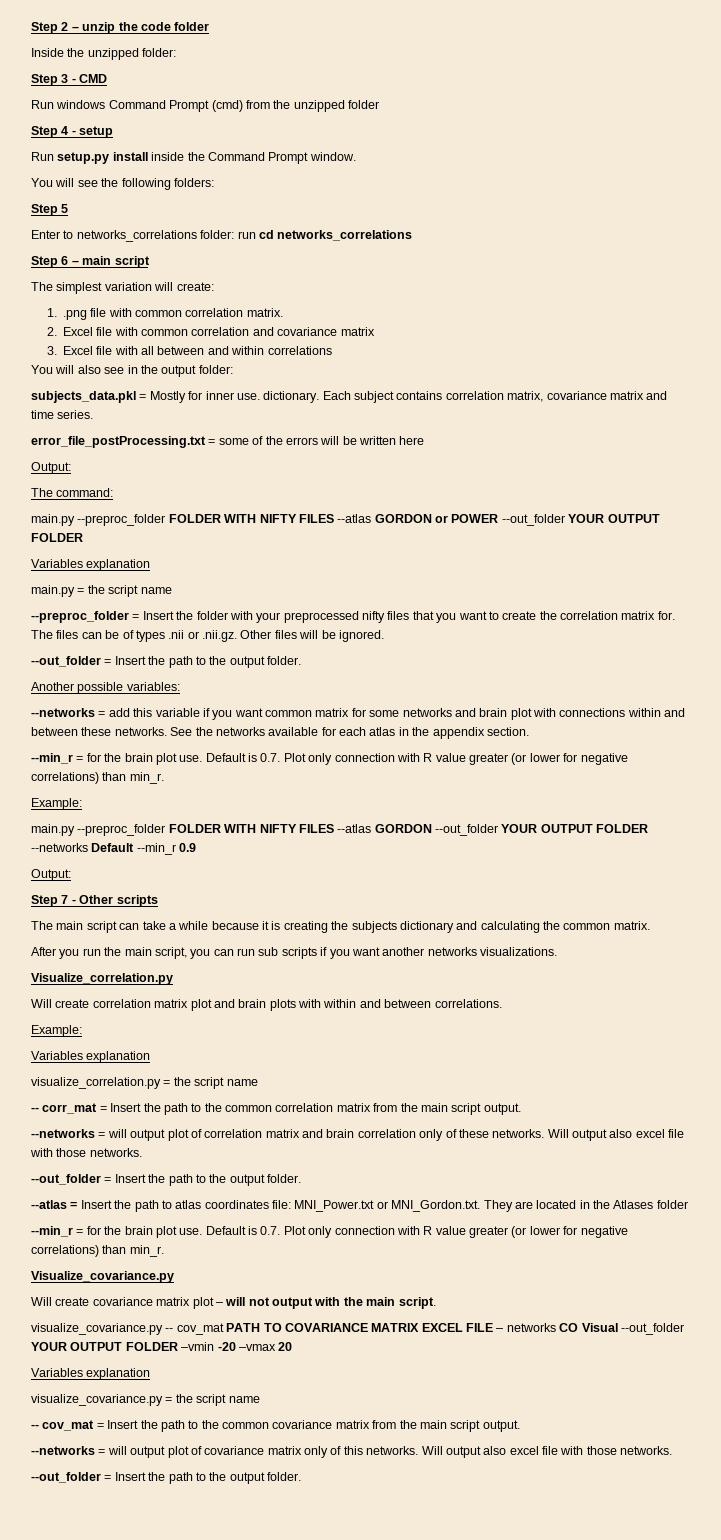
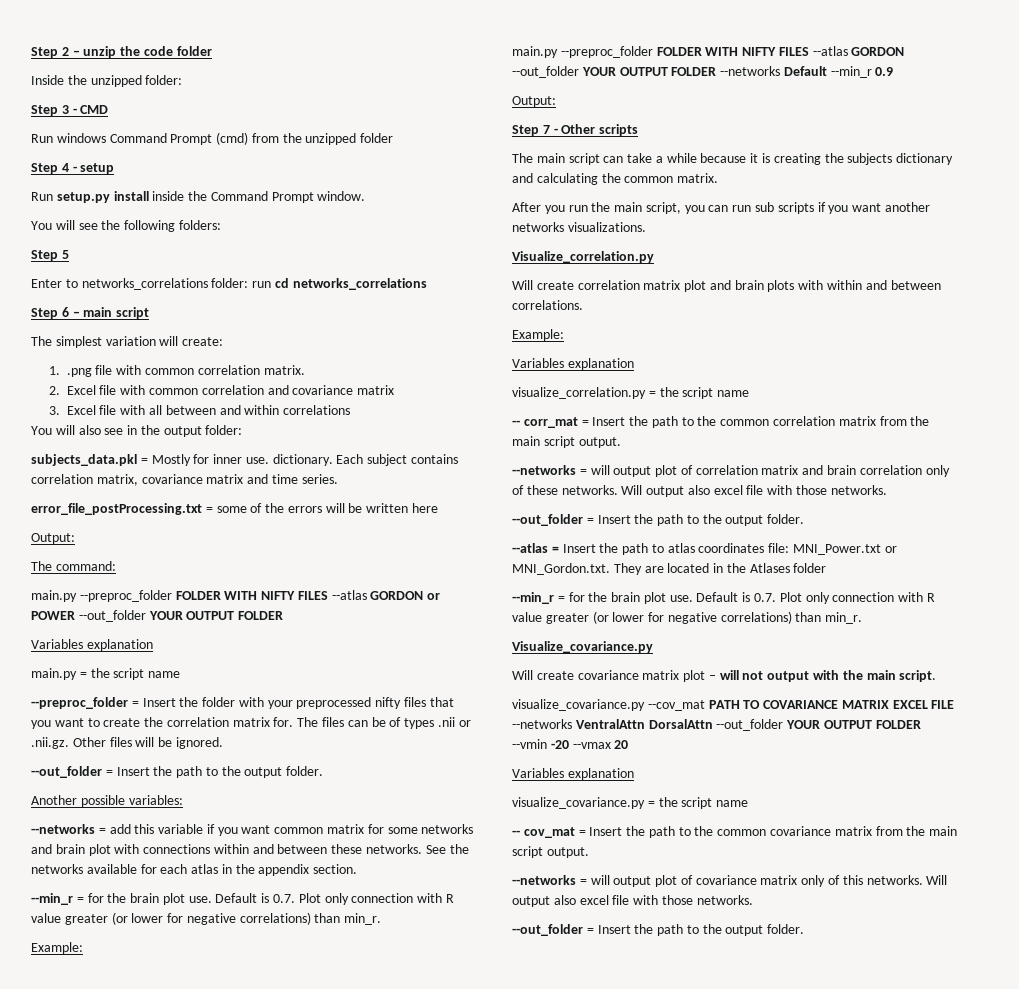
[165,1323,224,1335] -- cov_mat -> [647,700,705,711] --cov_mat
[496,1323,684,1335] [31,1342,276,1351] – networks CO Visual --out_folder YOUR OUTPUT FOLDER –vmin -20 –vmax -> [512,719,921,731] [512,739,611,749] --networks VentralAttn DorsalAttn --out_folder YOUR OUTPUT FOLDER --vmin -20 --vmax

